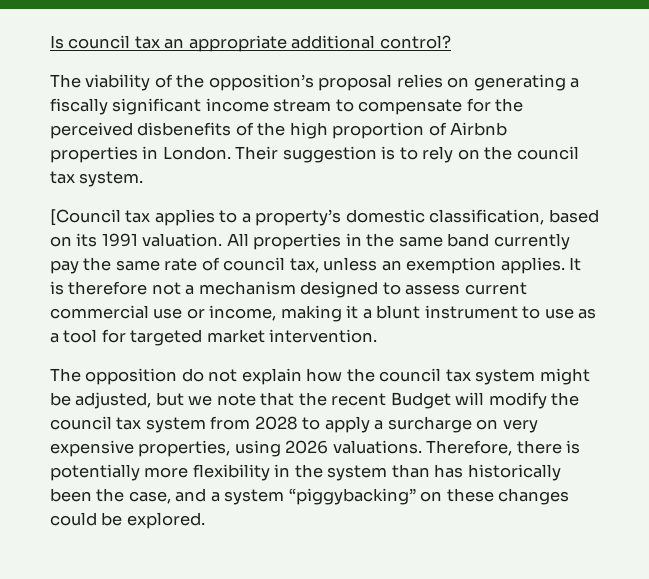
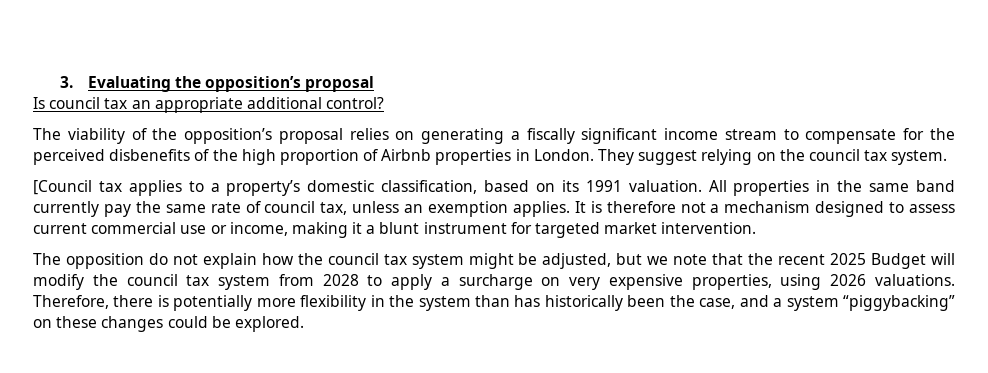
(50, 42) none -> [60,76,375,92] 3. Evaluating the opposition’s proposal //
[235,146,454,163] Their suggestion is to rely -> [598,149,753,165] They suggest relying
[522,306,597,319] [50,329,98,343] to use as a tool -> (507, 228) none
(387, 399) none -> [830,253,867,265] 2025

